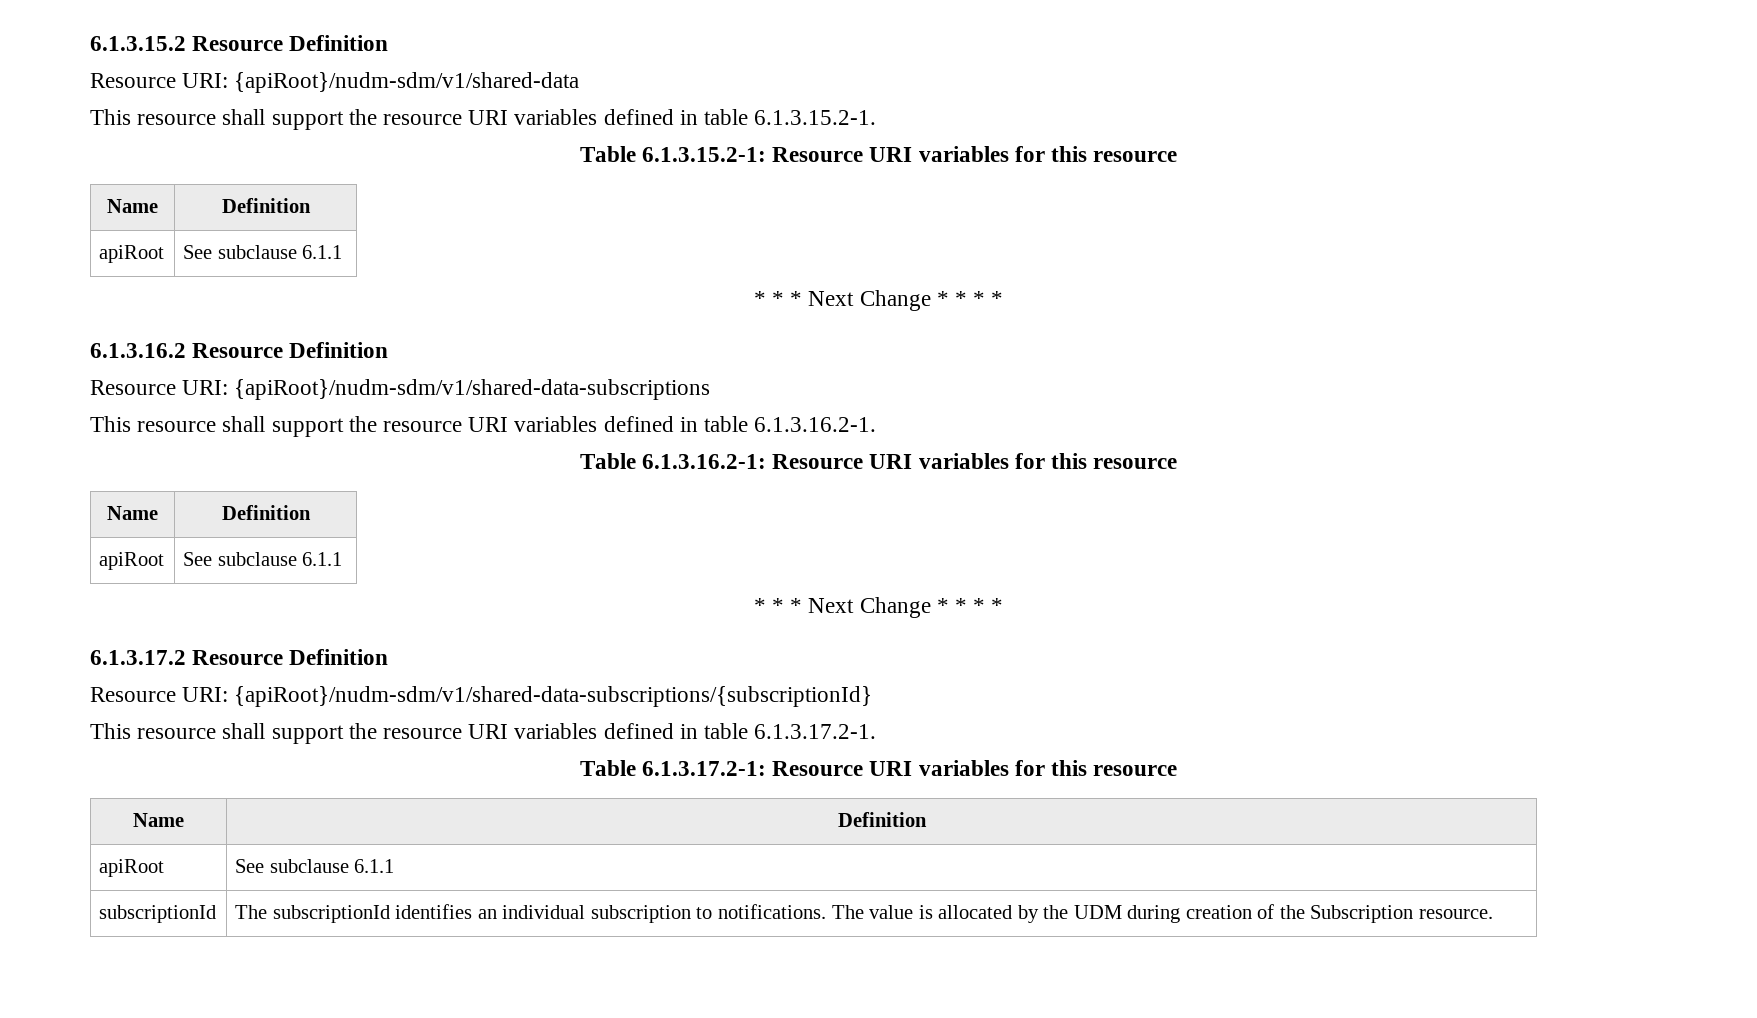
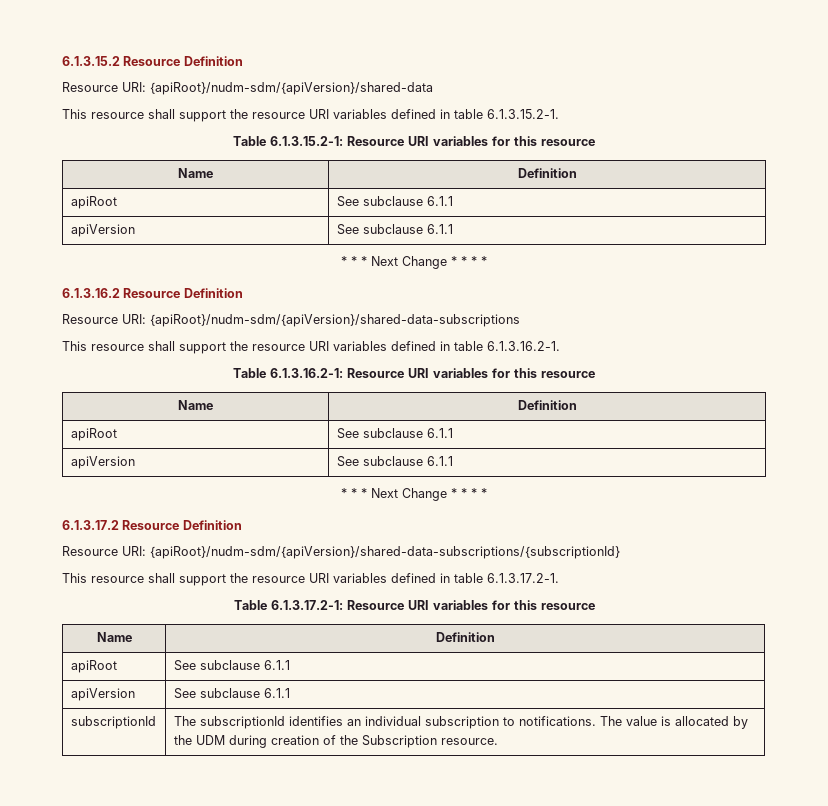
[234,72,580,93] {apiRoot}/nudm-sdm/v1/shared-data -> [150,82,433,95] {apiRoot}/nudm-sdm/{apiVersion}/shared-data
(343, 252) none -> [70,224,135,237] [336,224,453,235] // apiVersion | See subclause 6.1.1
[234,379,711,400] {apiRoot}/nudm-sdm/v1/shared-data-subscriptions -> [150,314,520,327] {apiRoot}/nudm-sdm/{apiVersion}/shared-data-subscriptions
(343, 559) none -> [70,456,135,469] [336,456,453,467] // apiVersion | See subclause 6.1.1
[234,686,873,707] {apiRoot}/nudm-sdm/v1/shared-data-subscriptions/{subscriptionId} -> [150,546,620,559] {apiRoot}/nudm-sdm/{apiVersion}/shared-data-subscriptions/{subscriptionId}
(395, 866) none -> [70,688,135,701] [173,688,290,699] // apiVersion | See subclause 6.1.1

